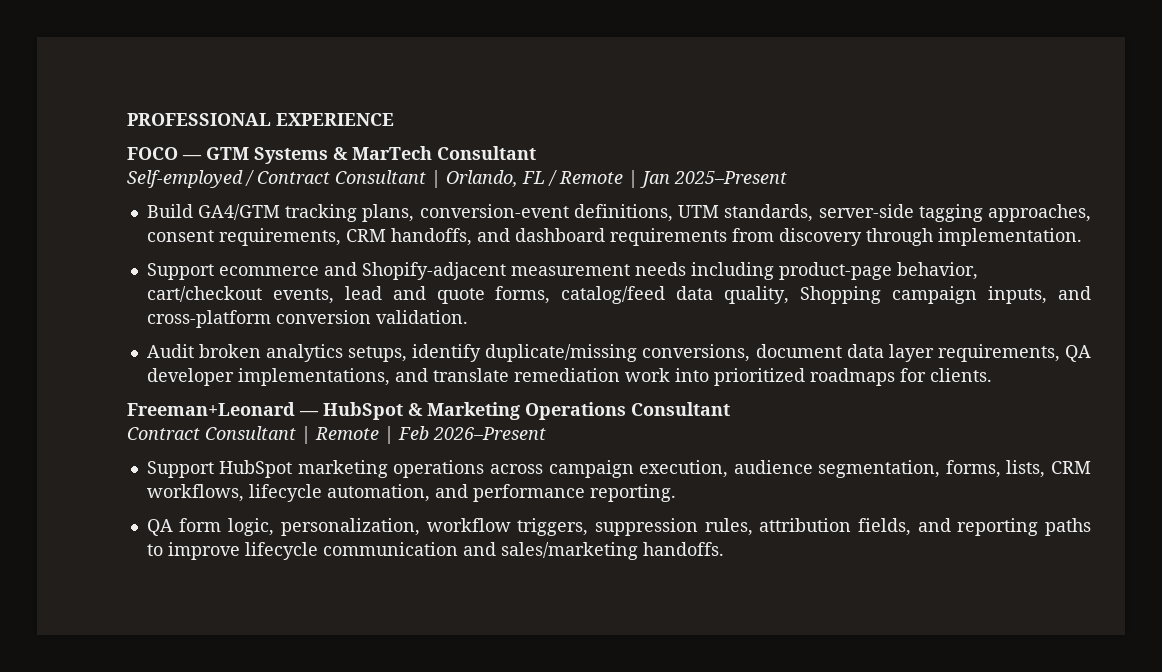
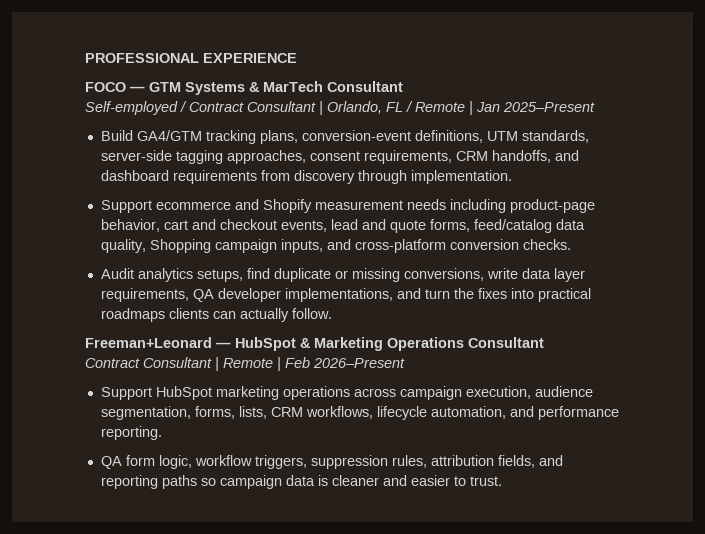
[361,262,506,280] Shopify-adjacent -> [262,199,312,213] Shopify
[146,286,262,302] cart/checkout -> [163,219,277,230] cart and checkout
[561,286,666,304] catalog/feed -> [473,219,552,233] feed/catalog
[375,310,468,324] validation. -> [522,239,571,250] checks.
[198,344,261,358] broken -> (134, 273) none
[412,344,842,362] identify duplicate/missing conversions, document -> [246,268,518,282] find duplicate or missing conversions, write
[432,368,992,386] translate remediation work into prioritized roadmaps for clients. -> [424,288,591,302] [100,308,332,322] turn the fixes into practical roadmaps clients can actually follow.
[280,518,420,536] personalization, -> (192, 462) none
[146,542,724,560] to improve lifecycle communication and sales/marketing handoffs. -> [200,475,502,489] so campaign data is cleaner and easier to trust.

